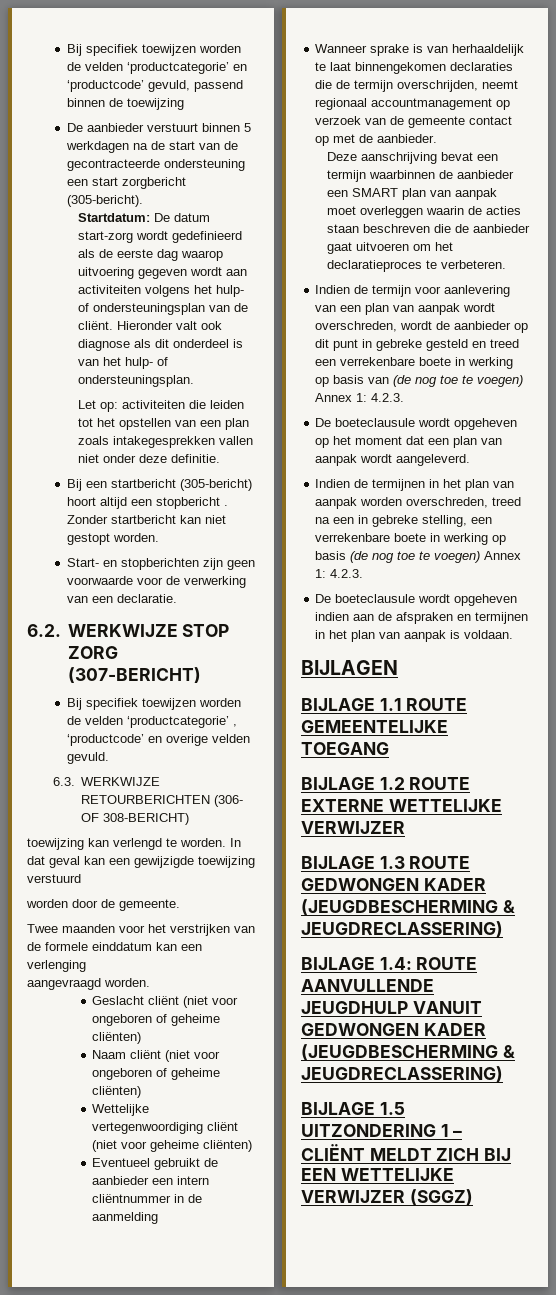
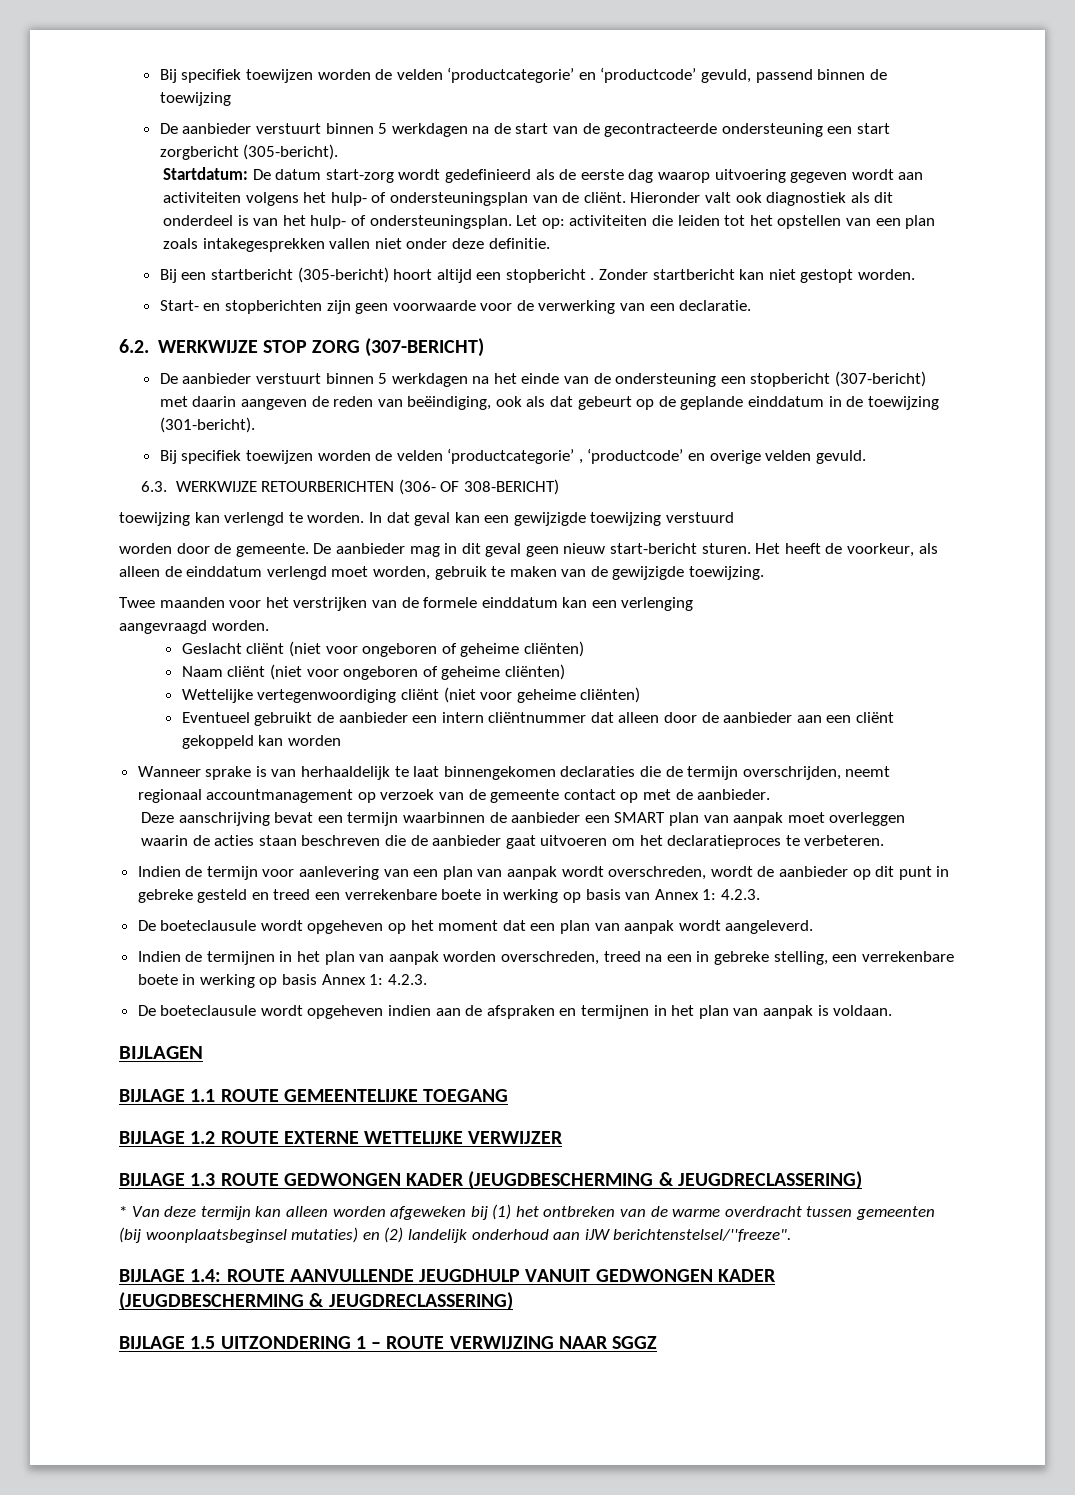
[78,339,131,351] diagnose -> [766,192,847,206] diagnostiek
(195, 381) // -> (512, 222) none
(201, 675) none -> [159,371,926,387] [159,396,939,410] [159,417,255,433] // De aanbieder verstuurt binnen 5 werkdagen na het einde van de ondersteuning een stopbericht (307-bericht) met daarin aangeven de reden van beëindiging, ook als dat gebeurt op de geplande einddatum in de toewijzing (301-bericht).
(180, 905) none -> [313,543,938,557] [119,566,765,580] De aanbieder mag in dit geval geen nieuw start-bericht sturen. Het heeft de voorkeur, als alleen de einddatum verlengd moet worden, gebruik te maken van de gewijzigde toewijzing.
[174,1194,203,1203] [92,1212,159,1224] in de aanmelding -> [590,712,895,723] [181,735,341,749] dat alleen door de aanbieder aan een cliënt gekoppeld kan worden
[393,375,524,387] (de nog toe te voegen) -> (651, 896) none
[350,551,481,563] (de nog toe te voegen) -> (318, 979) none
(503, 929) none -> [119,1204,936,1220] [119,1227,792,1243] // * Van deze termijn kan alleen worden afgeweken bij (1) het ontbreken van de warme overdracht tussen gemeenten (bij woonplaatsbeginsel mutaties) en (2) landelijk onderhoud aan iJW berichtenstelsel/''freeze".
[301,1144,512,1161] [301,1168,454,1181] [301,1189,473,1205] CLIËNT MELDT ZICH BIJ EEN WETTELIJKE VERWIJZER (SGGZ) -> [386,1336,658,1349] ROUTE VERWIJZING NAAR SGGZ

